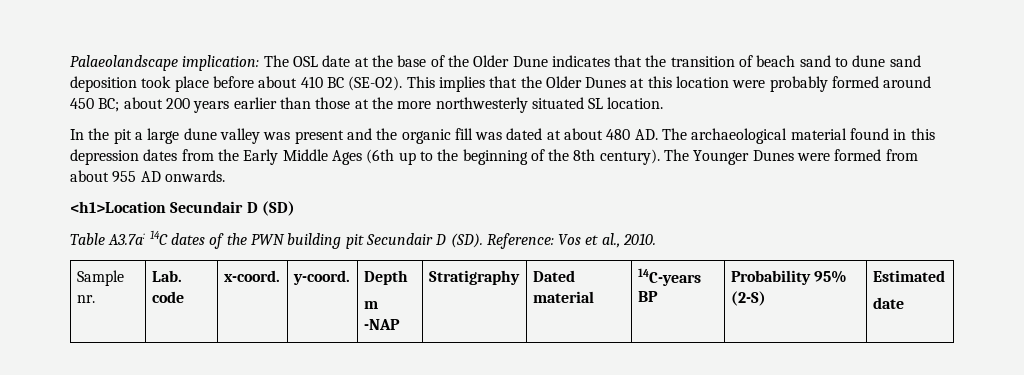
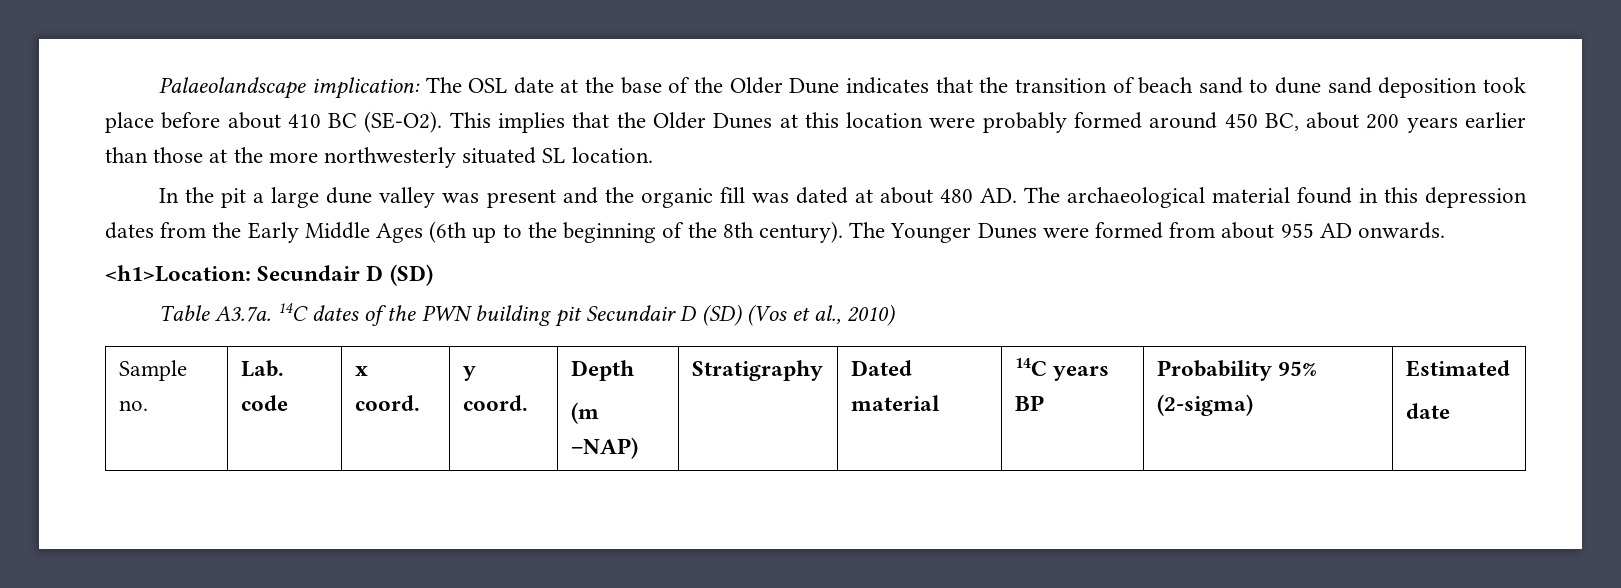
[98,98,120,112] BC; -> [1264,113,1299,131] BC,
[70,201,166,213] <h1>Location -> [105,265,251,282] <h1>Location:
[108,233,146,245] A3.7a: -> [215,306,272,322] A3.7a.
[450,233,582,249] (SD). Reference: Vos -> [701,304,787,326] (SD) (Vos
[623,233,657,245] 2010. -> [847,304,896,326] 2010)
[76,295,95,303] nr. -> [118,400,148,411] no.
[223,270,280,282] [292,270,350,285] x-coord. | y-coord. -> [354,366,368,376] [354,395,420,411] [462,366,476,381] [462,395,528,411] x coord. | y coord.
[363,301,378,309] [363,319,400,330] m -NAP -> [570,402,599,424] [570,437,638,459] (m –NAP)
[637,268,701,286] 14C-years -> [1014,358,1109,381] 14C years
[730,291,766,306] (2-S) -> [1156,394,1253,416] (2-sigma)

